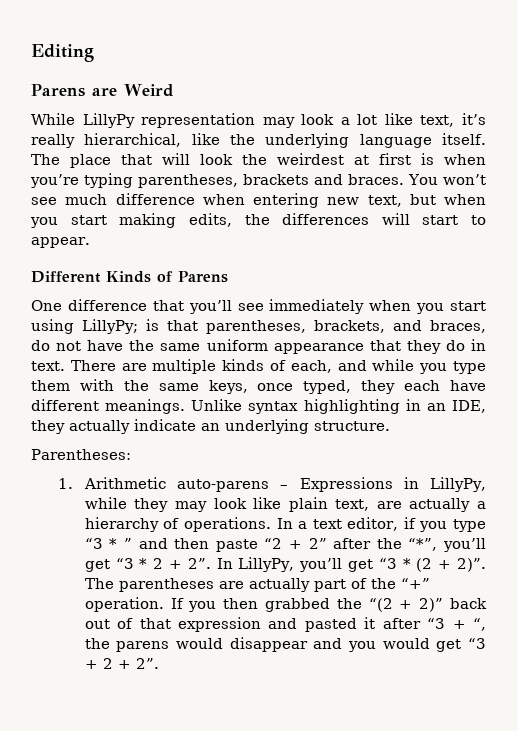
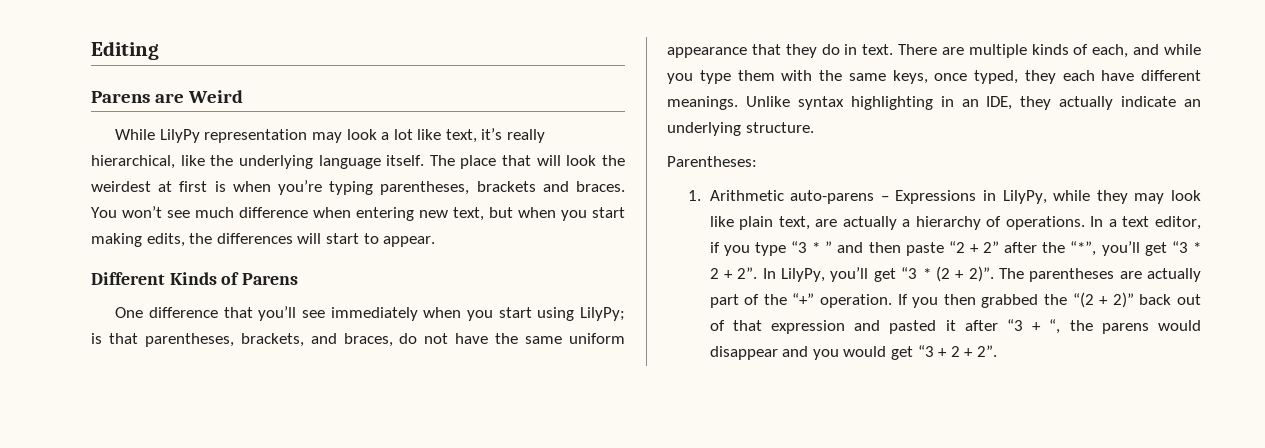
[82,113,135,128] LillyPy -> [159,129,200,143] LilyPy
[82,319,138,334] LillyPy; -> [580,307,625,321] LilyPy;
[430,477,487,492] LillyPy, -> [1002,190,1047,204] LilyPy,
[238,557,295,572] LillyPy, -> [781,268,826,282] LilyPy,

